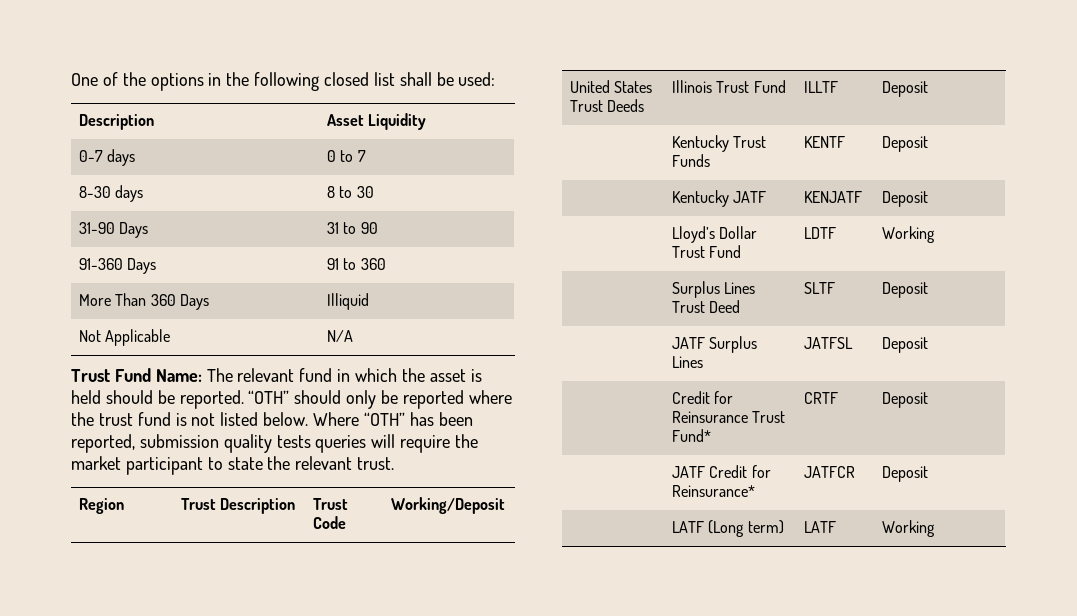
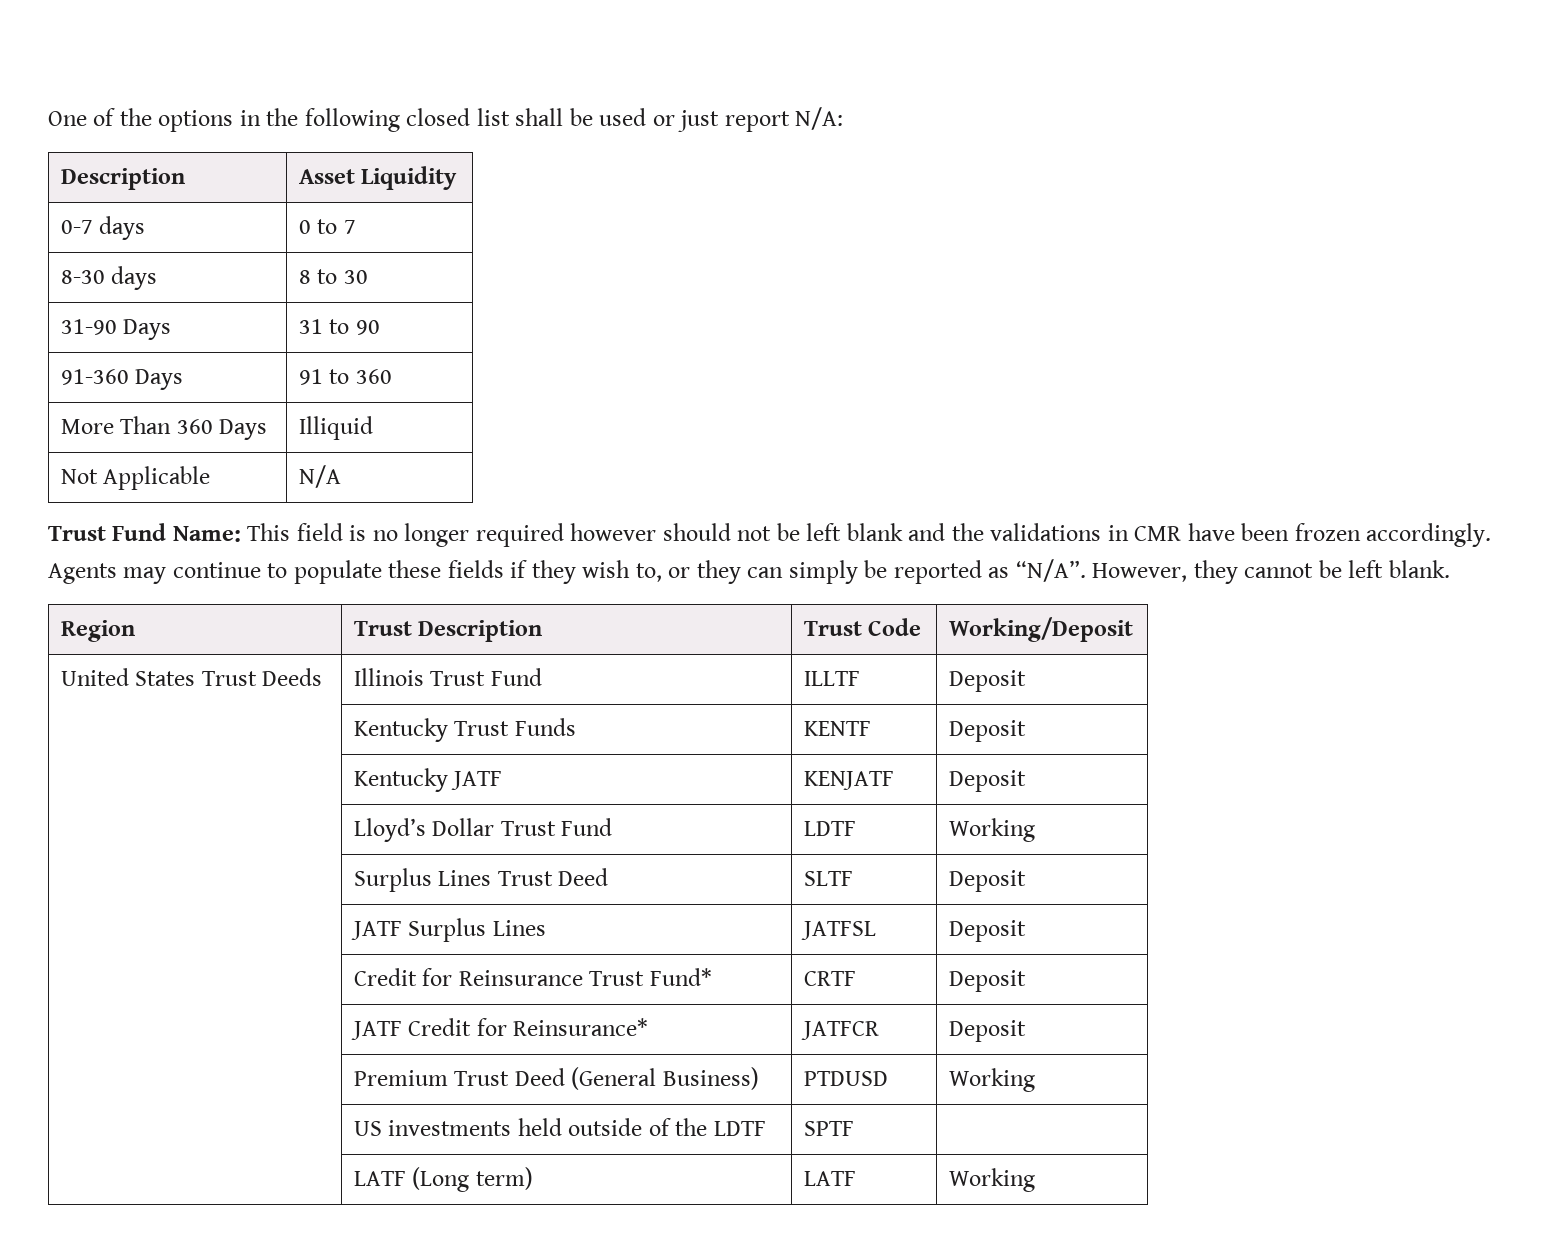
[458,72,496,86] used: -> [599,107,844,132] used or just report N/A:
[206,368,482,382] [71,390,512,409] [71,412,473,426] [71,434,479,453] [71,456,395,475] The relevant fund in which the asset is held should be reported. “OTH” should only be reported where the trust fund is not listed below. Where “OTH” has been reported, submission quality tests queries will require the market participant to state the relevant trust. -> [247,523,1492,547] [48,559,1450,584] This field is no longer required however should not be left blank and the validations in CMR have been frozen accordingly. Agents may continue to populate these fields if they wish to, or they can simply be reported as “N/A”. However, they cannot be left blank.
(928, 474) none -> [353,1067,759,1090] [803,1071,888,1086] [948,1068,1035,1092] [353,1118,766,1136] [803,1121,854,1136] // | Premium Trust Deed (General Business) | PTDUSD | Working // | US investments held outside of the LDTF | SPTF |

